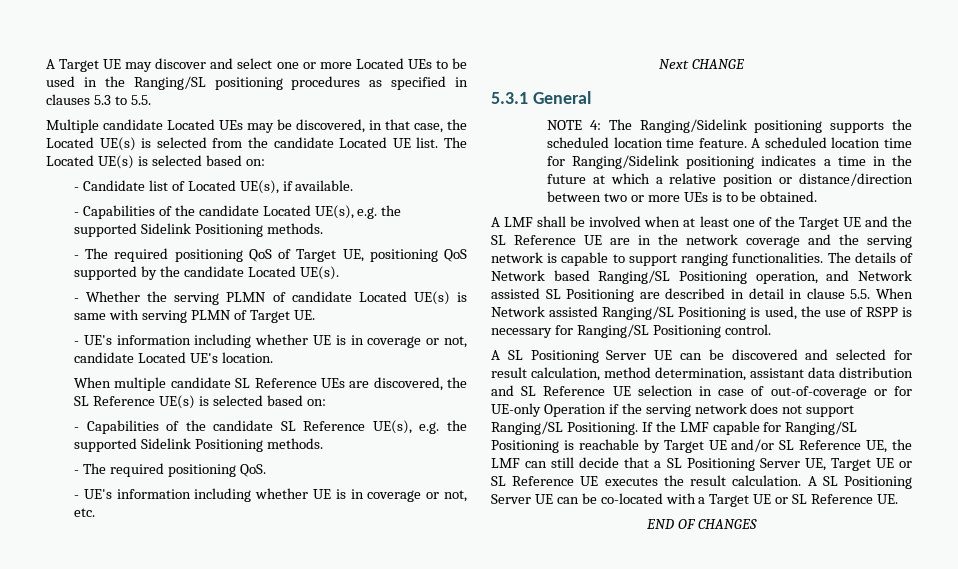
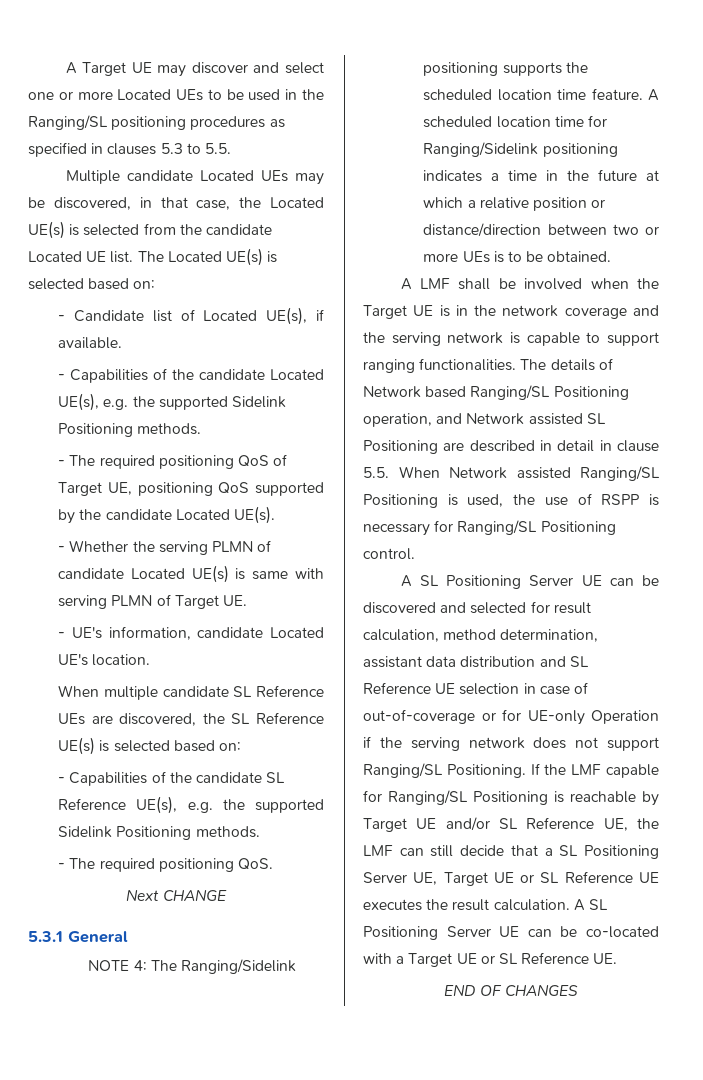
[116,334,467,348] information including whether UE is in coverage or not, -> [108,626,191,640] information,
[74,488,467,502] [74,508,96,517] // - UE's information including whether UE is in coverage or not, etc. -> (273, 864) none
[683,216,912,230] [491,235,630,245] at least one of the Target UE and the SL Reference UE are -> [637,278,659,289] [363,305,450,319] the Target UE is

